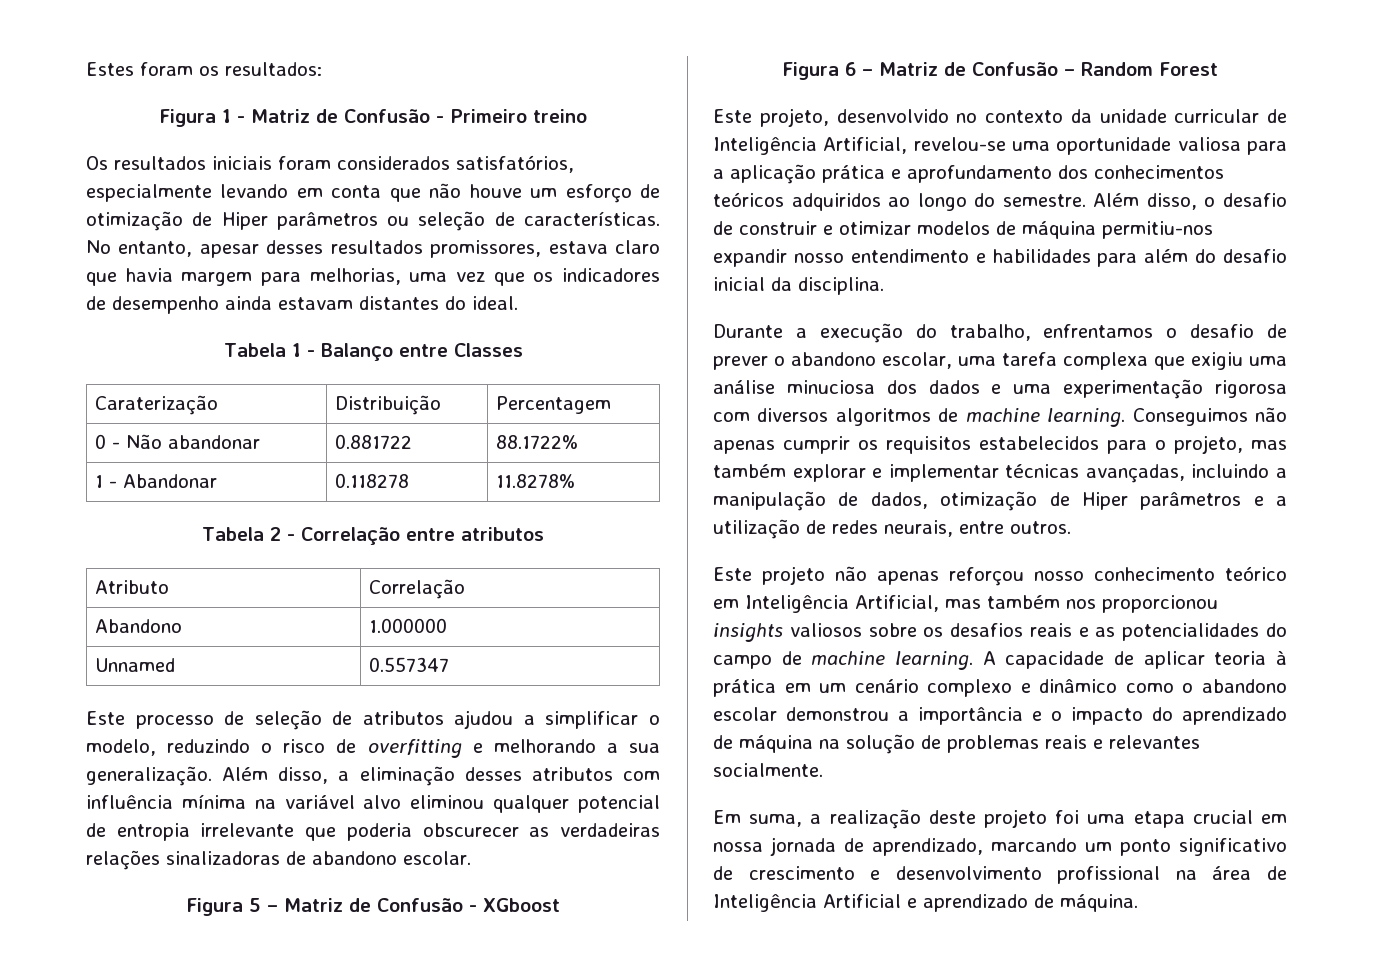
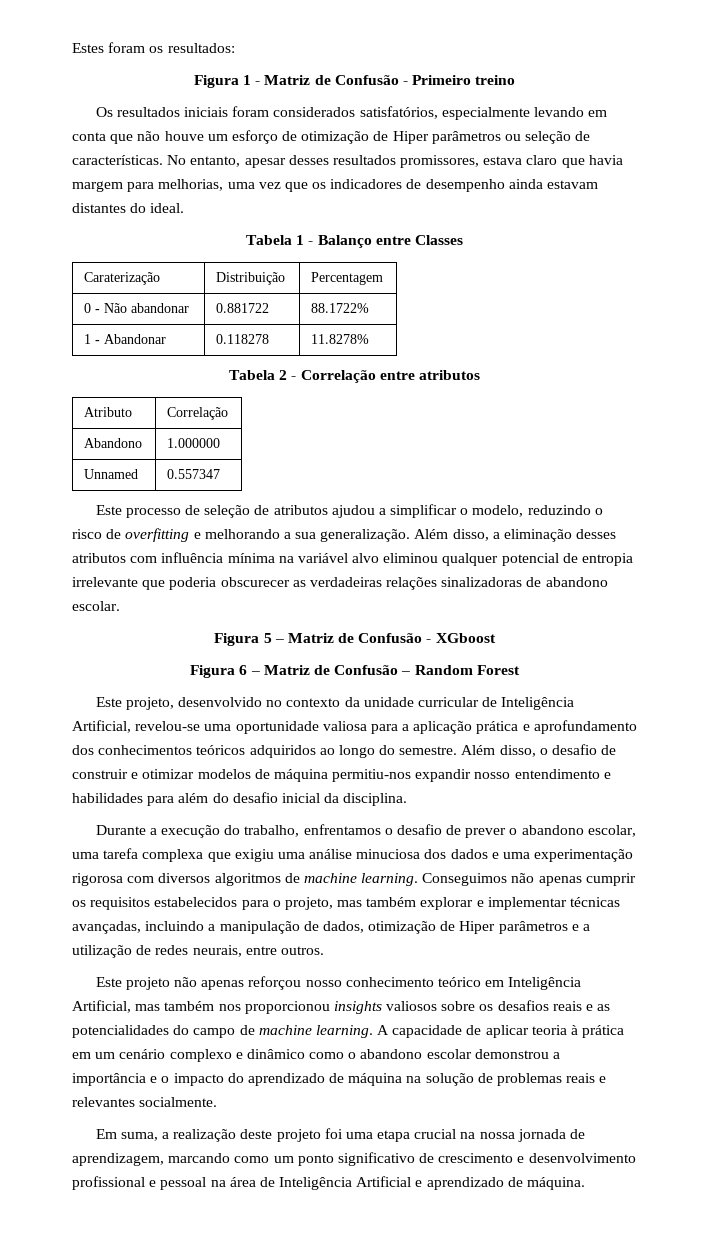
[1261,814,1287,824] em -> [460,1132,476,1139] na
[872,838,1077,856] aprendizado, marcando -> [72,1153,270,1166] aprendizagem, marcando como
(1161, 875) none -> [149,1177,207,1190] e pessoal

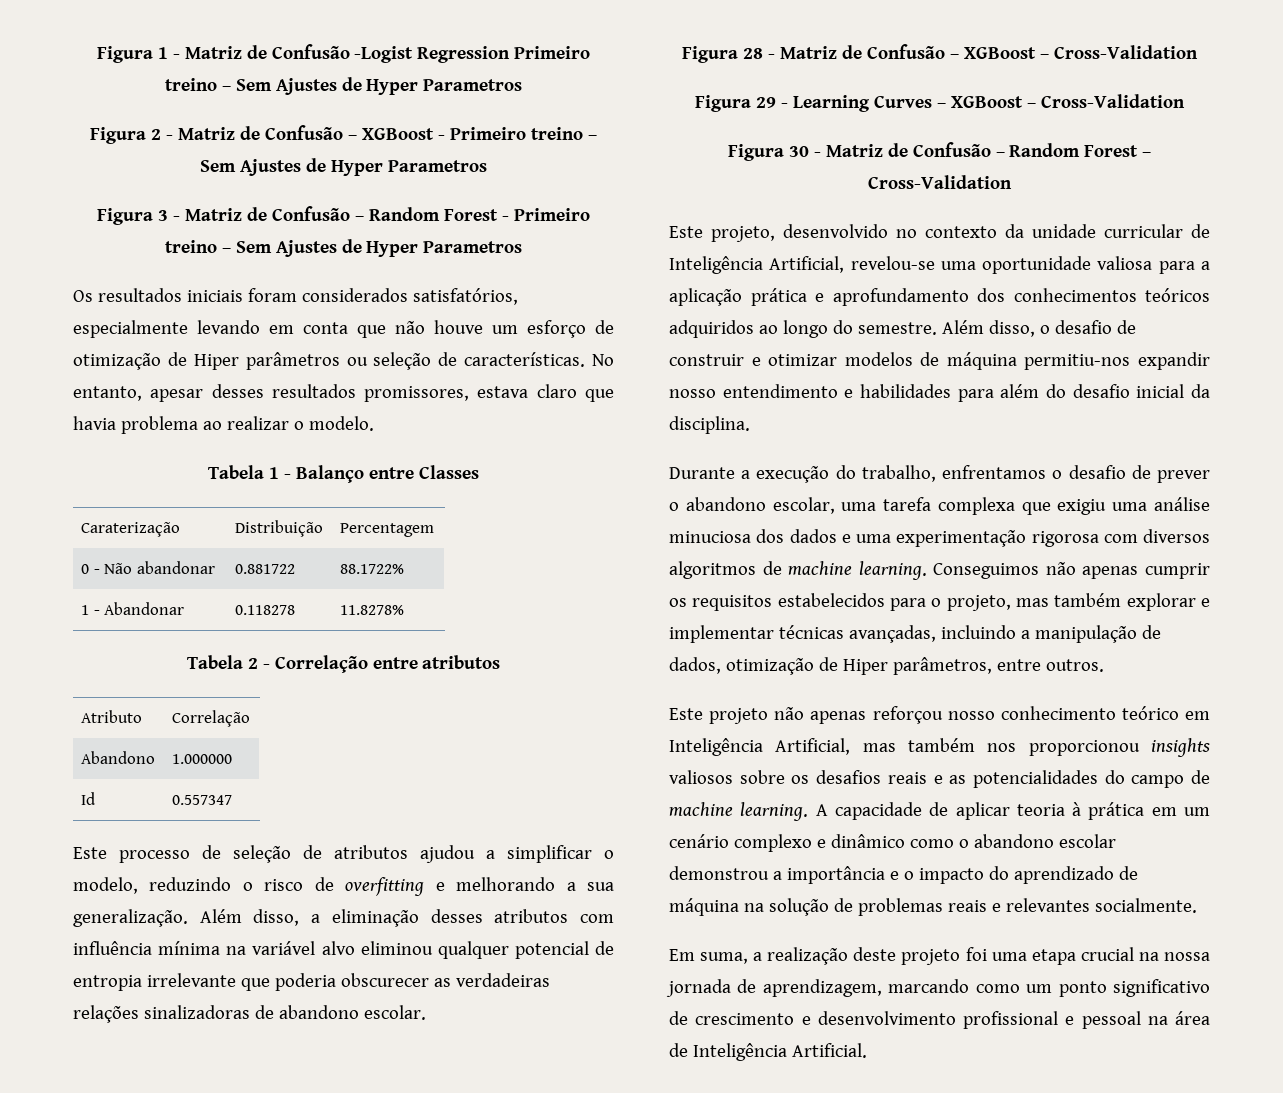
[72,42,235,53] Estes foram os resultados: // -> (96, 54) none
[402,75,516,85] - Primeiro treino -> [354,46,591,63] [164,77,523,95] [90,125,597,144] [200,158,487,176] [97,206,590,225] [164,239,523,257] -Logist Regression Primeiro treino – Sem Ajustes de Hyper Parametros // Figura 2 - Matriz de Confusão – XGBoost - Primeiro treino – Sem Ajustes de Hyper Parametros // Figura 3 - Matriz de Confusão – Random Forest - Primeiro treino – Sem Ajustes de Hyper Parametros
[72,179,599,192] [72,203,185,213] margem para melhorias, uma vez que os indicadores de desempenho ainda estavam distantes do ideal. -> [120,416,374,434] problema ao realizar o modelo.
[84,469,139,479] Unnamed -> [81,792,96,805] Id
[263,633,496,643] [190,665,520,678] 5 – Matriz de Confusão - XGboost // Figura 6 – Matriz de Confusão – Random Forest -> [743,44,1198,59] [695,94,1185,112] [727,142,1152,161] [868,175,1012,189] 28 - Matriz de Confusão – XGBoost – Cross-Validation // Figura 29 - Learning Curves – XGBoost – Cross-Validation // Figura 30 - Matriz de Confusão – Random Forest – Cross-Validation
[498,921,591,934] [72,945,242,958] parâmetros e a utilização de redes neurais, -> [892,657,992,675] parâmetros,
[356,1176,586,1190] Artificial e aprendizado de máquina. -> [791,1043,867,1058] Artificial.

